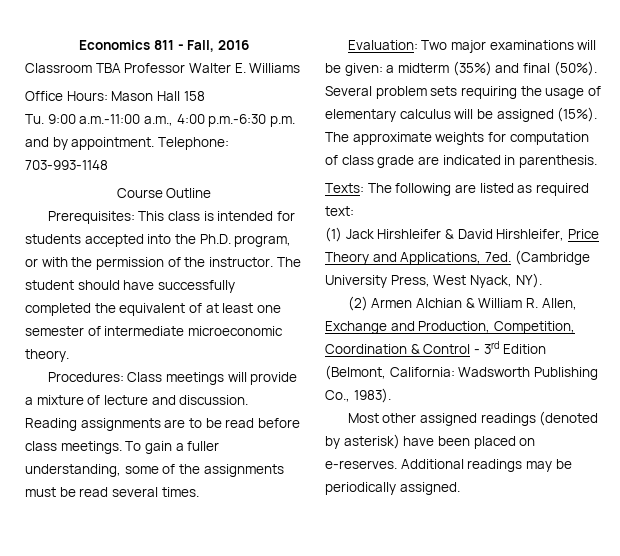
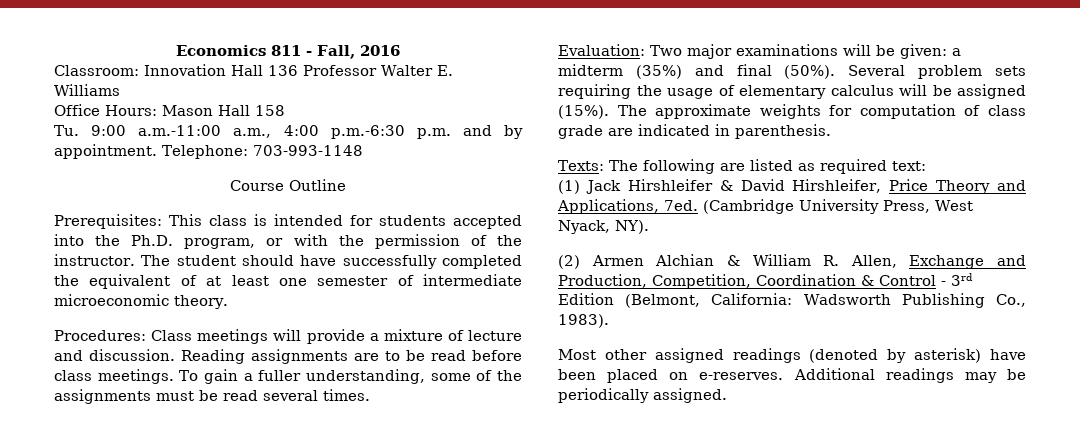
[25,63,121,73] Classroom TBA -> [54,64,298,76] Classroom: Innovation Hall 136

